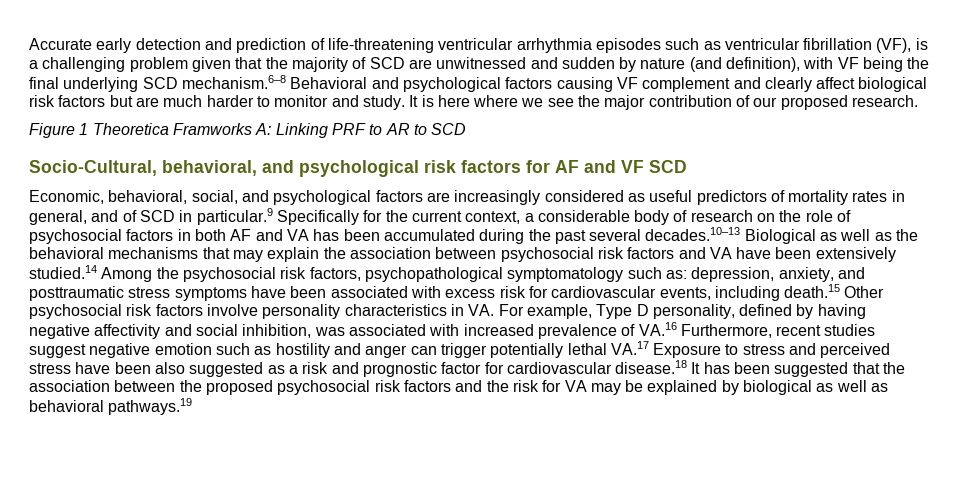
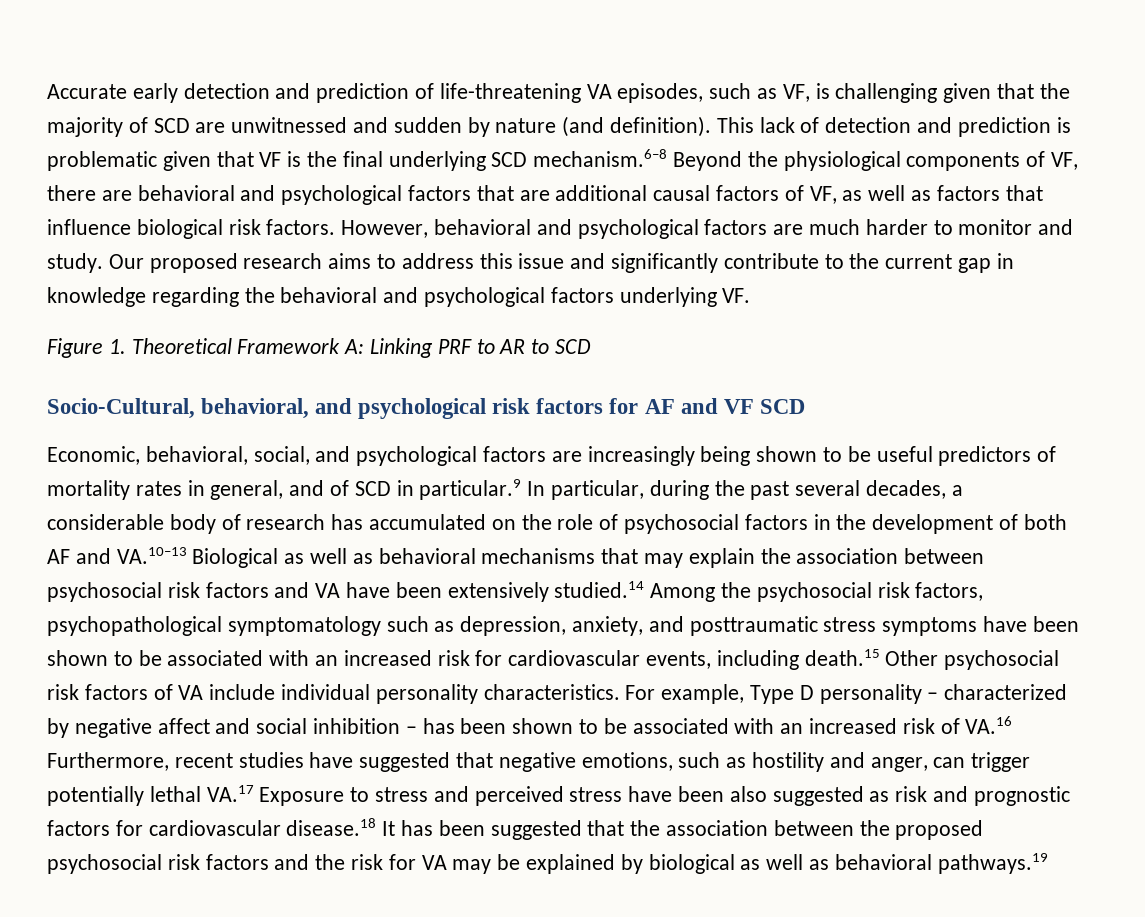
[438,38,928,53] [29,57,188,72] ventricular arrhythmia episodes such as ventricular fibrillation (VF), is a challenging problem -> [586,83,938,103] VA episodes, such as VF, is challenging
[726,57,904,72] definition), with VF being -> [610,116,1071,137] [47,151,302,171] definition). This lack of detection and prediction is problematic given that VF is
[290,77,928,92] [29,95,133,107] Behavioral and psychological factors causing VF complement and clearly affect biological risk factors but -> [673,151,1079,171] [47,185,1043,205] [47,219,768,239] Beyond the physiological components of VF, there are behavioral and psychological factors that are additional causal factors of VF, as well as factors that influence biological risk factors. However, behavioral and psychological factors
[409,95,919,110] [29,123,252,138] It is here where we see the major contribution of our proposed research. // Figure 1 Theoretica Framworks -> [108,253,1014,273] [47,287,751,307] [47,338,341,358] Our proposed research aims to address this issue and significantly contribute to the current gap in knowledge regarding the behavioral and psychological factors underlying VF. // Figure 1. Theoretical Framework
[544,190,645,202] considered as -> [700,446,871,466] being shown to be
[276,210,521,225] Specifically for the current context, -> [527,480,947,500] In particular, during the past several decades,
(753, 216) none -> [331,514,487,530] has accumulated
[194,227,741,244] both AF and VA has been accumulated during the past several decades.10–13 -> [836,514,1067,534] [47,547,187,564] the development of both AF and VA.10–13
[896,229,919,241] the -> (373, 558) none
[665,270,687,279] as: -> [434,621,455,632] as
[330,286,496,298] associated with excess -> [47,650,432,666] shown to be associated with an increased
[206,304,866,319] [29,324,617,339] involve personality characteristics in VA. For example, Type D personality, defined by having negative affectivity and social inhibition, was associated with increased prevalence -> [153,684,1068,704] [47,718,935,738] of VA include individual personality characteristics. For example, Type D personality – characterized by negative affect and social inhibition – has been shown to be associated with an increased risk
[29,343,212,358] suggest negative emotion -> [309,752,673,772] have suggested that negative emotions,
[365,345,408,358] anger -> [870,757,928,772] anger,
[288,365,298,374] a -> (890, 796) none
[441,362,482,374] factor -> [47,820,110,836] factors

